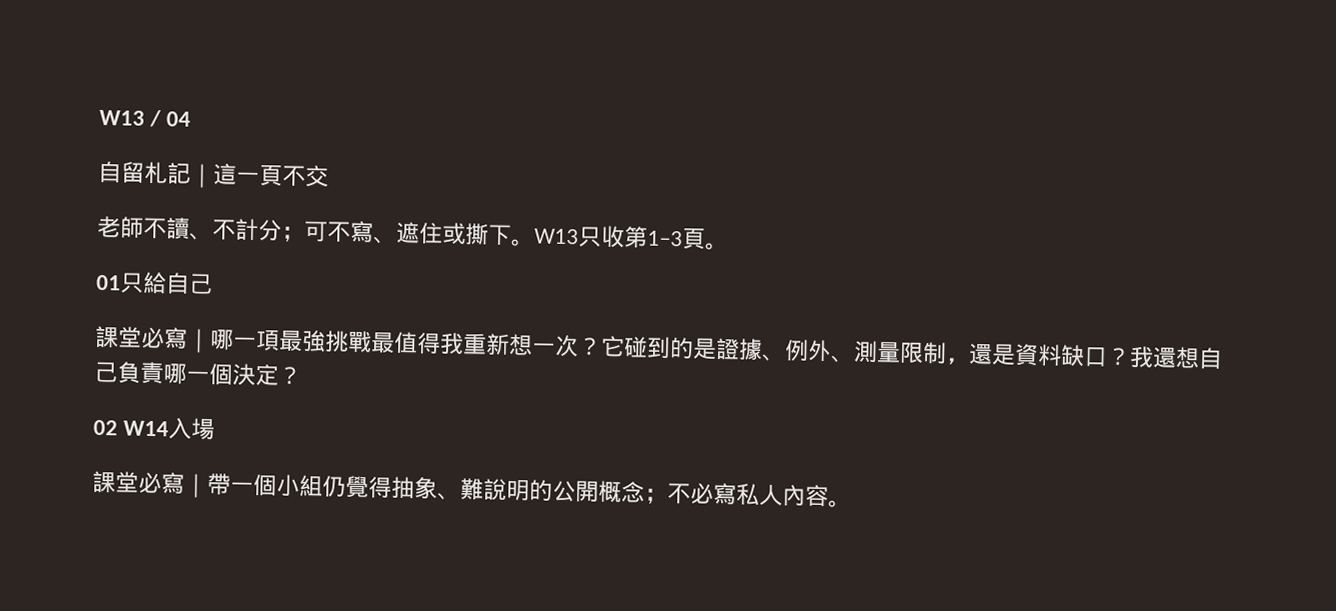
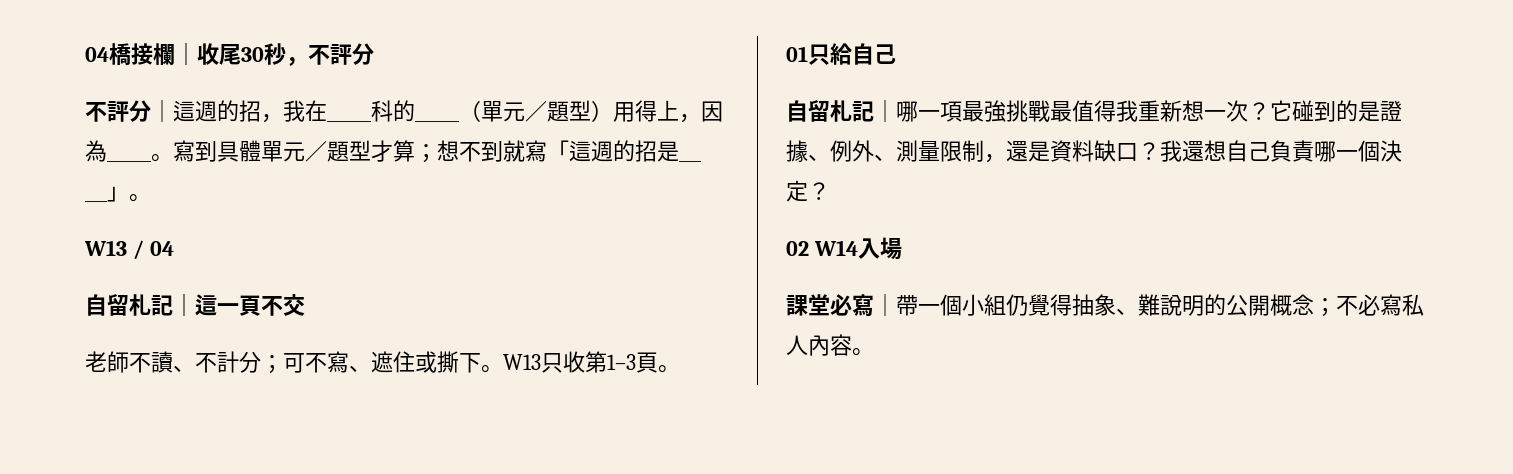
(99, 117) none -> [85,43,374,66] [85,100,723,123] [85,140,701,163] [85,186,151,202] 04橋接欄｜收尾30秒，不評分 // 不評分｜這週的招，我在＿＿科的＿＿（單元／題型）用得上，因為＿＿。寫到具體單元／題型才算；想不到就寫「這週的招是＿＿」。 //
[95,325,188,349] 課堂必寫 -> [786,100,874,122] 自留札記

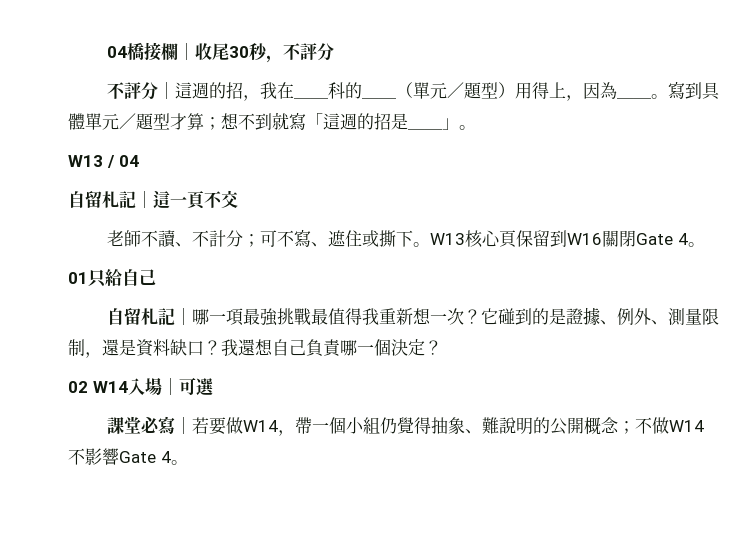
[541,351,658,373] 只收第1–3頁 -> [465,230,689,248] 核心頁保留到W16關閉Gate 4
(902, 248) none -> [162,377,215,396] ｜可選
(896, 305) none -> [192,417,296,436] 若要做W14，
[1358,294,1424,316] [786,334,852,356] 必寫私人內容 -> [652,417,705,434] [68,448,171,465] 做W14不影響Gate 4

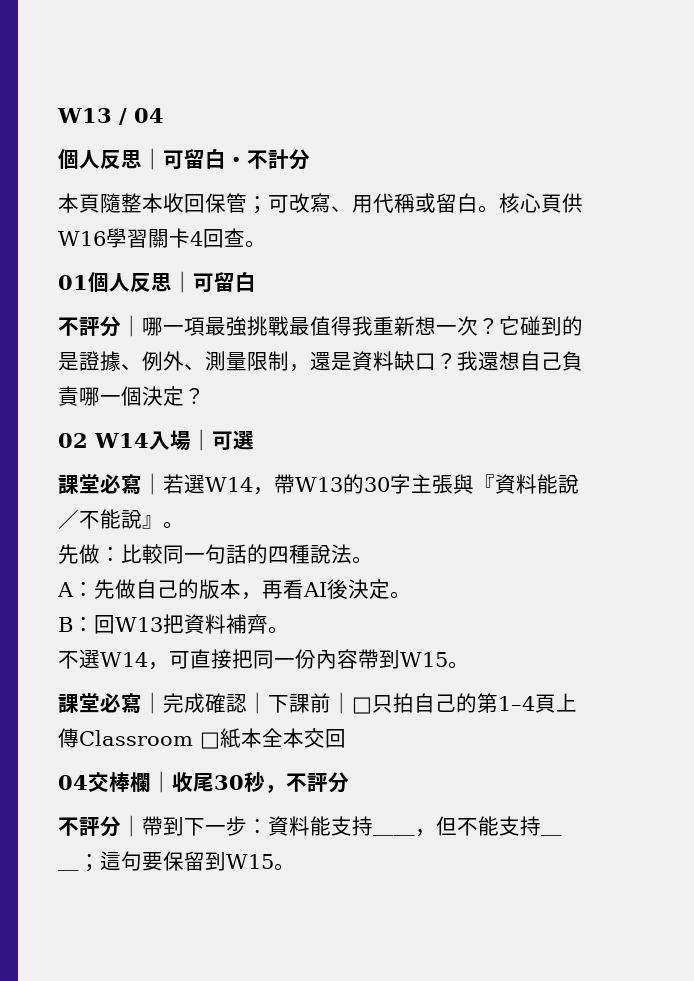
[107,42,335,63] [107,81,721,101] [68,112,476,130] [68,155,139,168] [68,190,238,210] [107,229,706,248] [68,269,156,287] [107,308,176,325] 04橋接欄｜收尾30秒，不評分 // 不評分｜這週的招，我在＿＿科的＿＿（單元／題型）用得上，因為＿＿。寫到具體單元／題型才算；想不到就寫「這週的招是＿＿」。 // W13 / 04 // 自留札記｜這一頁不交 // 老師不讀、不計分；可不寫、遮住或撕下。W13核心頁保留到W16關閉Gate 4。 // 01只給自己 // 自留札記 -> [57,108,164,125] [58,148,310,170] [58,193,583,214] [58,228,266,248] [58,271,256,293] [58,316,121,337] W13 / 04 // 個人反思｜可留白・不計分 // 本頁隨整本收回保管；可改寫、用代稱或留白。核心頁供W16學習關卡4回查。 // 01個人反思｜可留白 // 不評分
[209,417,244,435] 要做 -> [184,474,205,494] 選
[312,417,705,435] [68,448,171,465] 一個小組仍覺得抽象、難說明的公開概念；不做W14不影響Gate 4 -> [295,474,579,494] [58,509,184,529] [58,544,373,564] [57,579,411,600] [58,614,289,634] [58,649,469,670] [58,692,577,714] [58,728,346,749] [58,771,349,793] [58,815,562,837] [58,851,274,872] W13的30字主張與『資料能說／不能說』。 // 先做：比較同一句話的四種說法。 // A：先做自己的版本，再看AI後決定。 // B：回W13把資料補齊。 // 不選W14，可直接把同一份內容帶到W15。 // 課堂必寫｜完成確認｜下課前｜□只拍自己的第1–4頁上傳Classroom □紙本全本交回 // 04交棒欄｜收尾30秒，不評分 // 不評分｜帶到下一步：資料能支持＿＿，但不能支持＿＿；這句要保留到W15

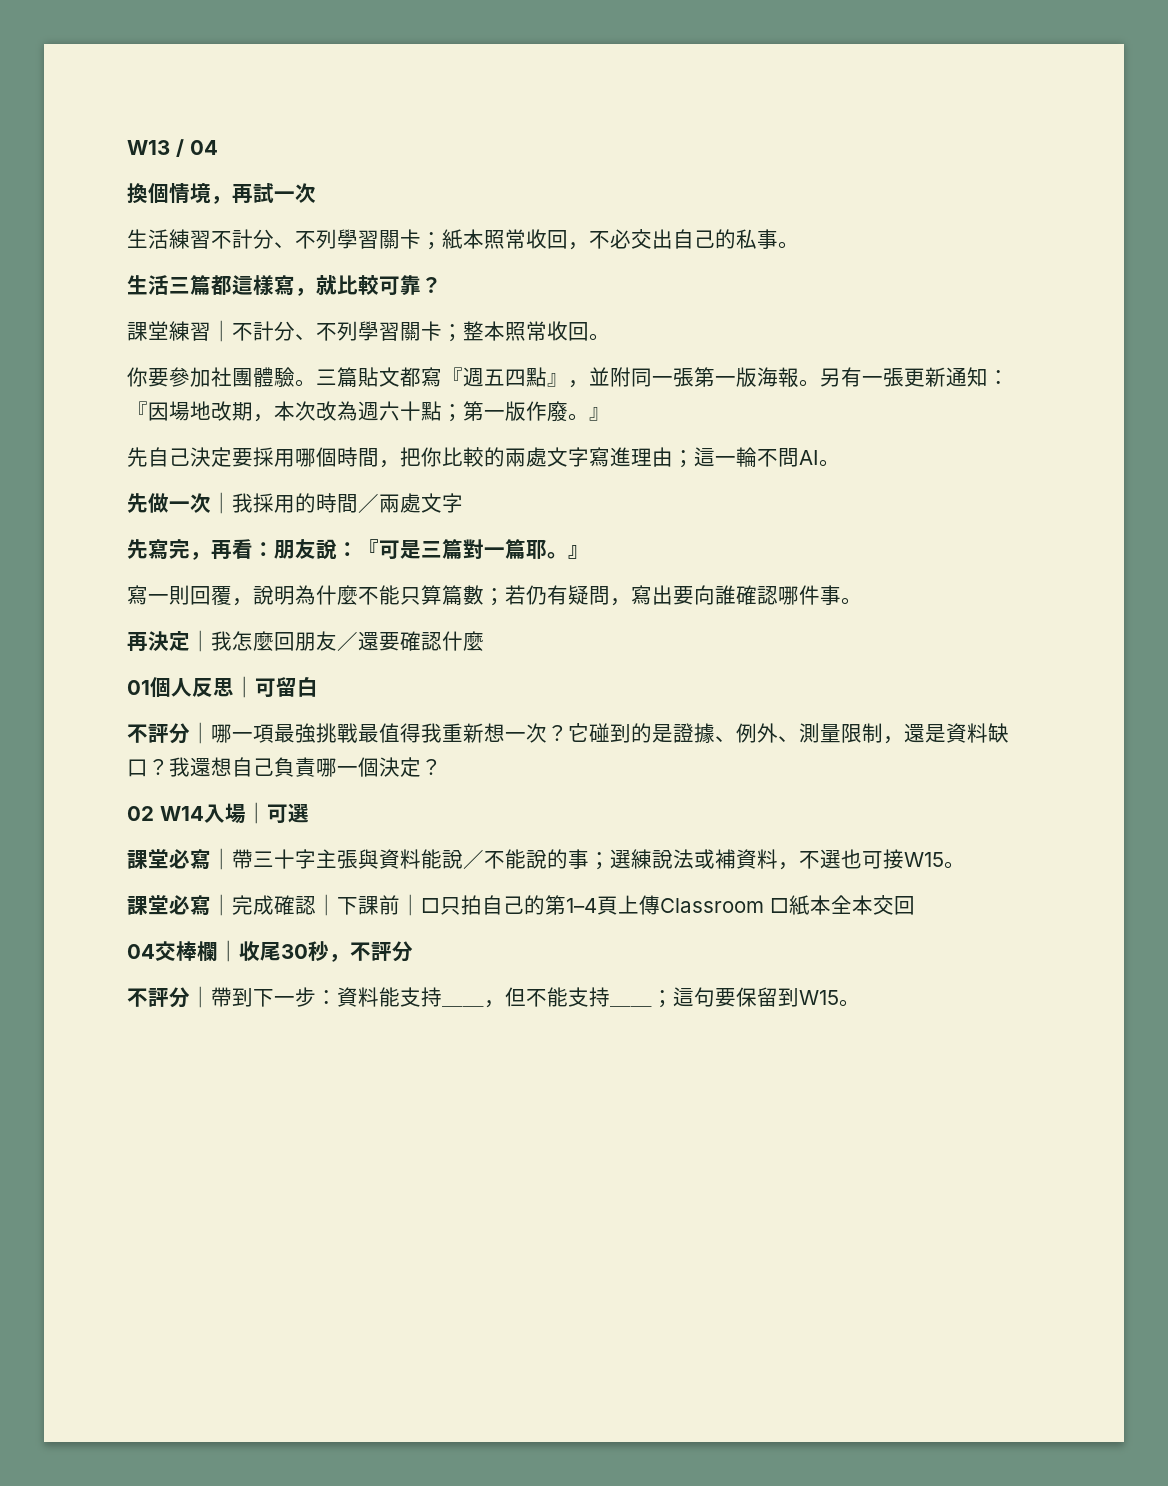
[58,148,310,170] [58,193,583,214] [58,228,266,248] 個人反思｜可留白・不計分 // 本頁隨整本收回保管；可改寫、用代稱或留白。核心頁供W16學習關卡4回查。 -> [127,183,316,204] [127,229,799,250] [127,275,442,296] [127,320,610,342] [127,367,1009,388] [127,401,610,422] [127,447,840,468] [127,492,463,514] [127,539,589,560] [127,585,862,606] [127,630,484,652] 換個情境，再試一次 // 生活練習不計分、不列學習關卡；紙本照常收回，不必交出自己的私事。 // 生活三篇都這樣寫，就比較可靠？ // 課堂練習｜不計分、不列學習關卡；整本照常收回。 // 你要參加社團體驗。三篇貼文都寫『週五四點』，並附同一張第一版海報。另有一張更新通知：『因場地改期，本次改為週六十點；第一版作廢。』 // 先自己決定要採用哪個時間，把你比較的兩處文字寫進理由；這一輪不問AI。 // 先做一次｜我採用的時間／兩處文字 // 先寫完，再看：朋友說：『可是三篇對一篇耶。』 // 寫一則回覆，說明為什麼不能只算篇數；若仍有疑問，寫出要向誰確認哪件事。 // 再決定｜我怎麼回朋友／還要確認什麼
[163,474,390,495] 若選W14，帶W13的30 -> [232,849,295,869] 帶三十
[474,474,495,492] 『 -> (379, 859) none
[142,515,184,529] [58,544,373,564] [57,579,411,600] [58,614,289,634] [58,649,400,670] 』。 // 先做：比較同一句話的四種說法。 // A：先做自己的版本，再看AI後決定。 // B：回W13把資料補齊。 // 不選W14，可直接把同一份內容帶到 -> [547,849,904,870] 的事；選練說法或補資料，不選也可接

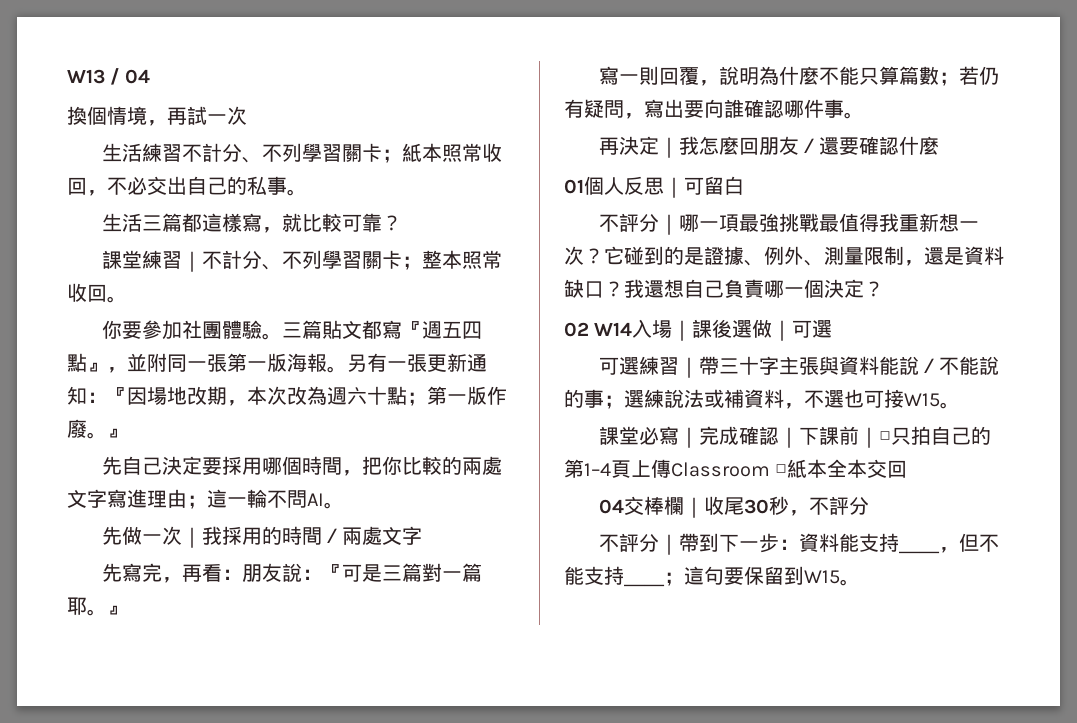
(267, 813) none -> [692,319,793,341] 課後選做｜
[127,849,211,870] 課堂必寫 -> [598,356,679,375] 可選練習

